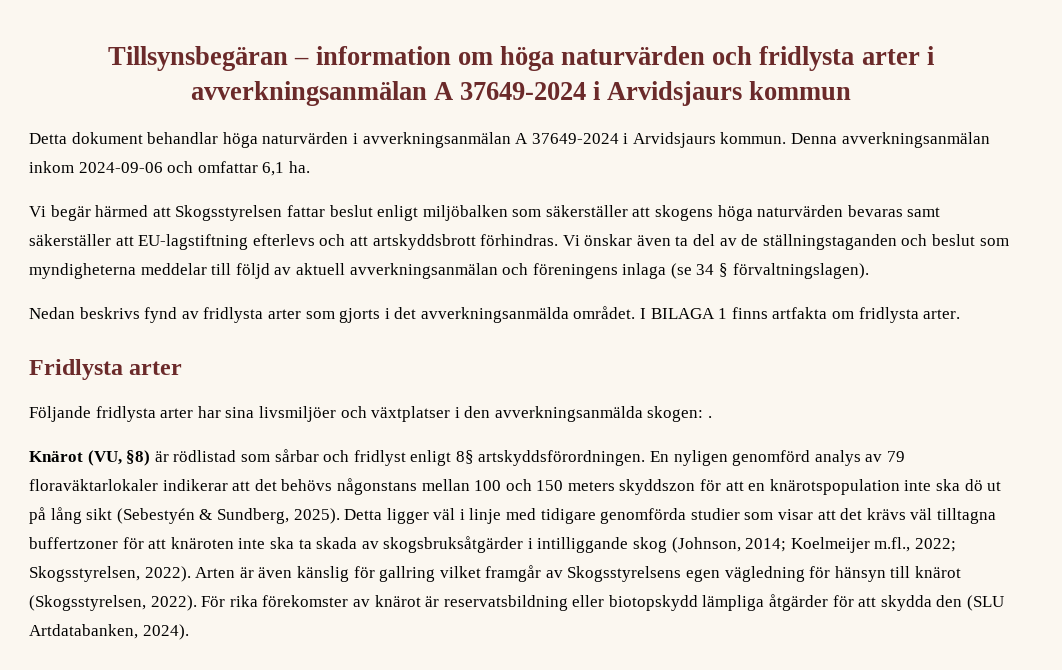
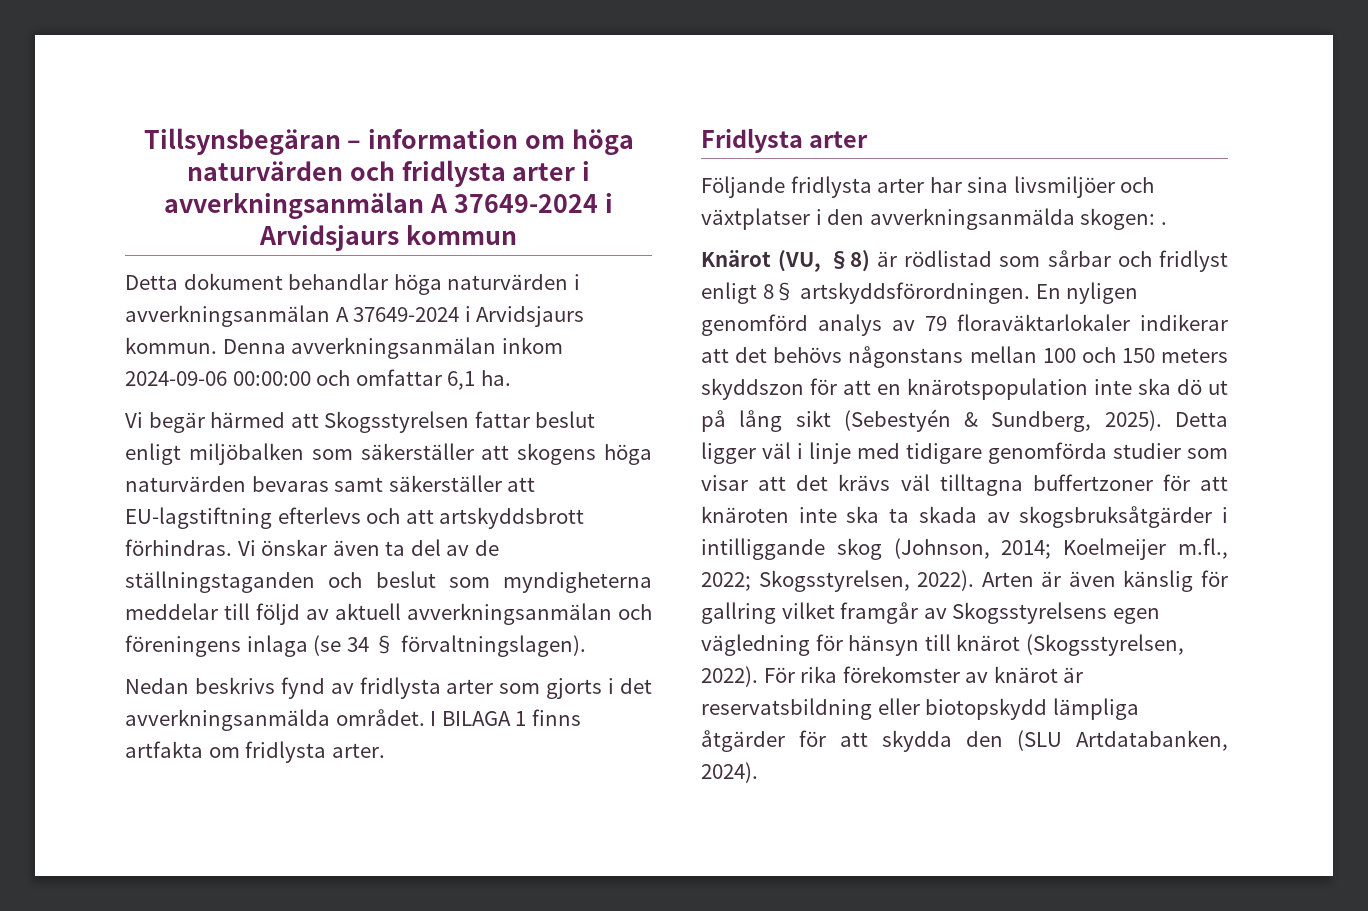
(163, 167) none -> [232,371,311,386] 00:00:00

